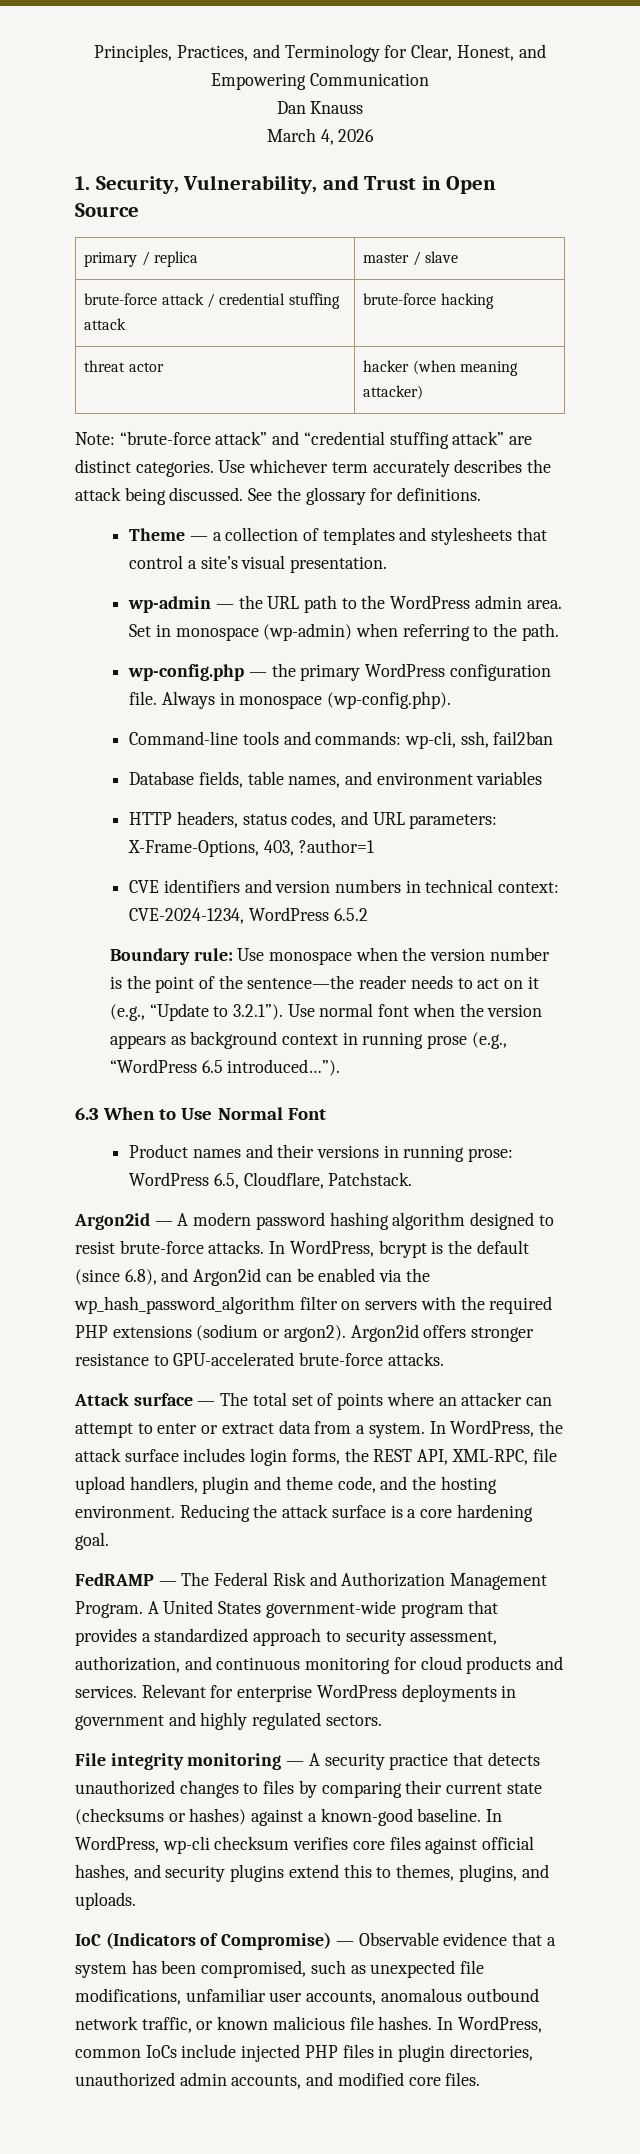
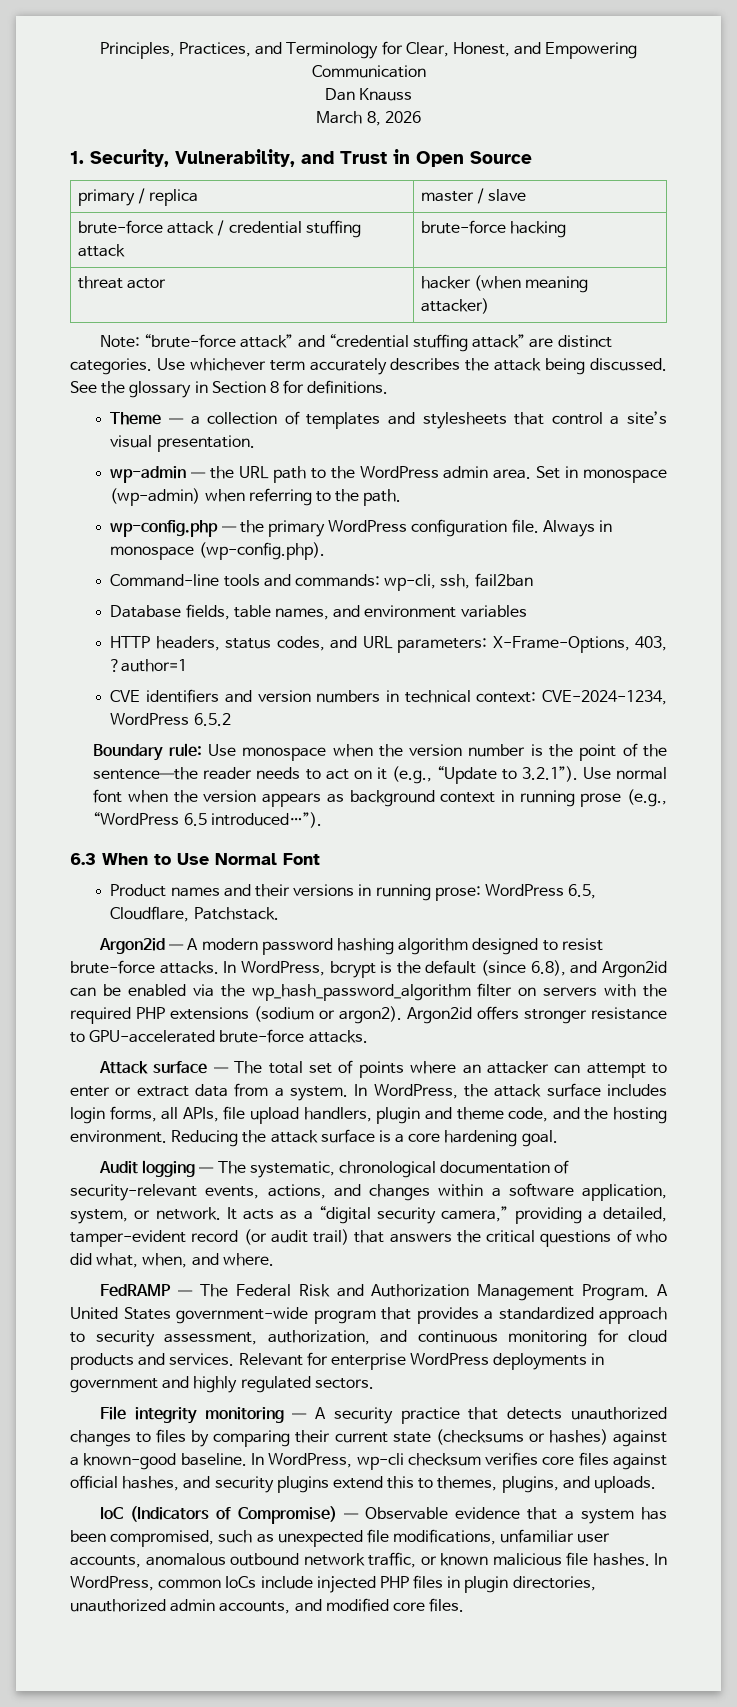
[320,129,334,145] 4, -> [366,111,381,126] 8,
(366, 496) none -> [194,381,279,394] in Section 8
[344,1448,528,1465] the REST API, XML-RPC, -> [161,1107,219,1122] all APIs,
(109, 1541) none -> [99,1160,570,1178] [70,1183,667,1201] [70,1206,667,1224] [70,1229,667,1247] [70,1253,274,1268] // Audit logging — The systematic, chronological documentation of security-relevant events, actions, and changes within a software application, system, or network. It acts as a “digital security camera,” providing a detailed, tamper-evident record (or audit trail) that answers the critical questions of who did what, when, and where.

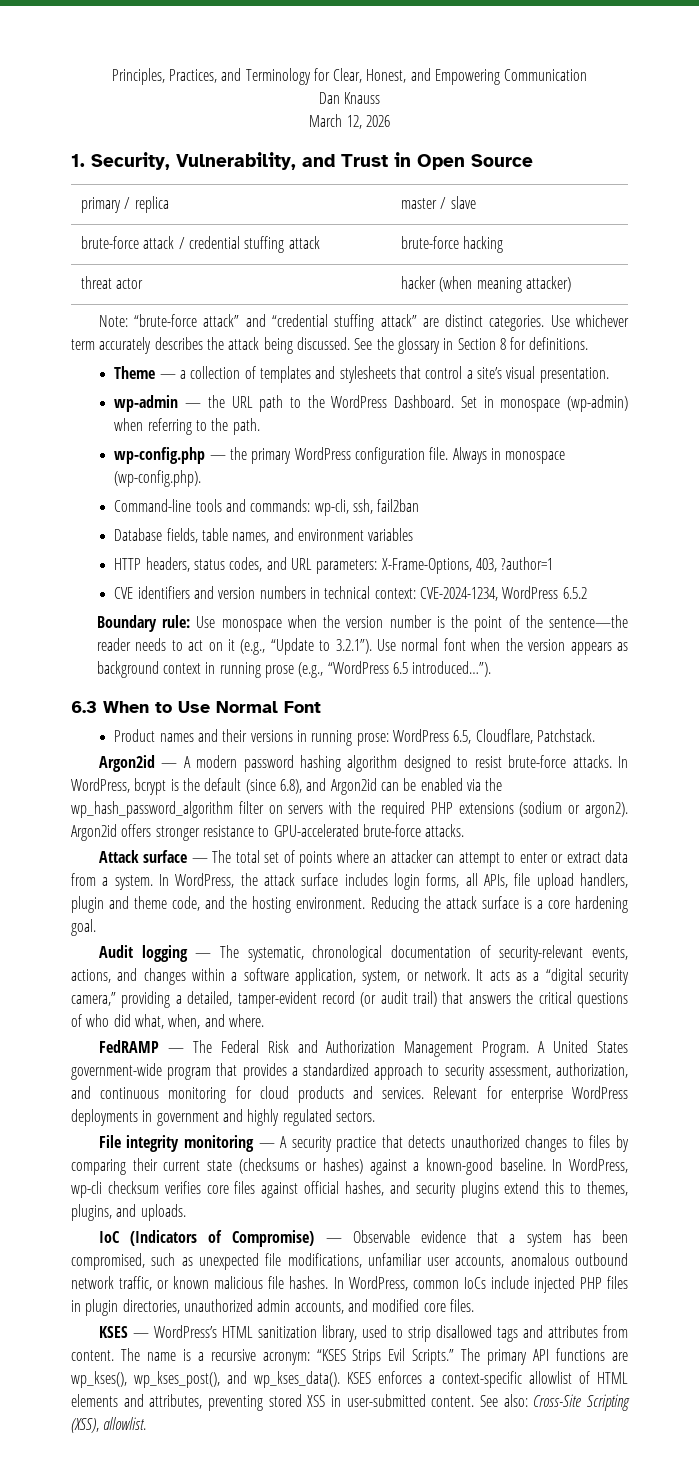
[366,111,381,126] 8, -> [346,115,362,129] 12,
[443,466,532,479] admin area. -> [394,395,455,408] Dashboard.
(465, 1605) none -> [98,1325,628,1342] [71,1348,628,1365] [71,1371,628,1388] [71,1394,630,1411] [71,1417,147,1433] // KSES — WordPress’s HTML sanitization library, used to strip disallowed tags and attributes from content. The name is a recursive acronym: “KSES Strips Evil Scripts.” The primary API functions are wp_kses(), wp_kses_post(), and wp_kses_data(). KSES enforces a context-specific allowlist of HTML elements and attributes, preventing stored XSS in user-submitted content. See also: Cross-Site Scripting (XSS), allowlist.

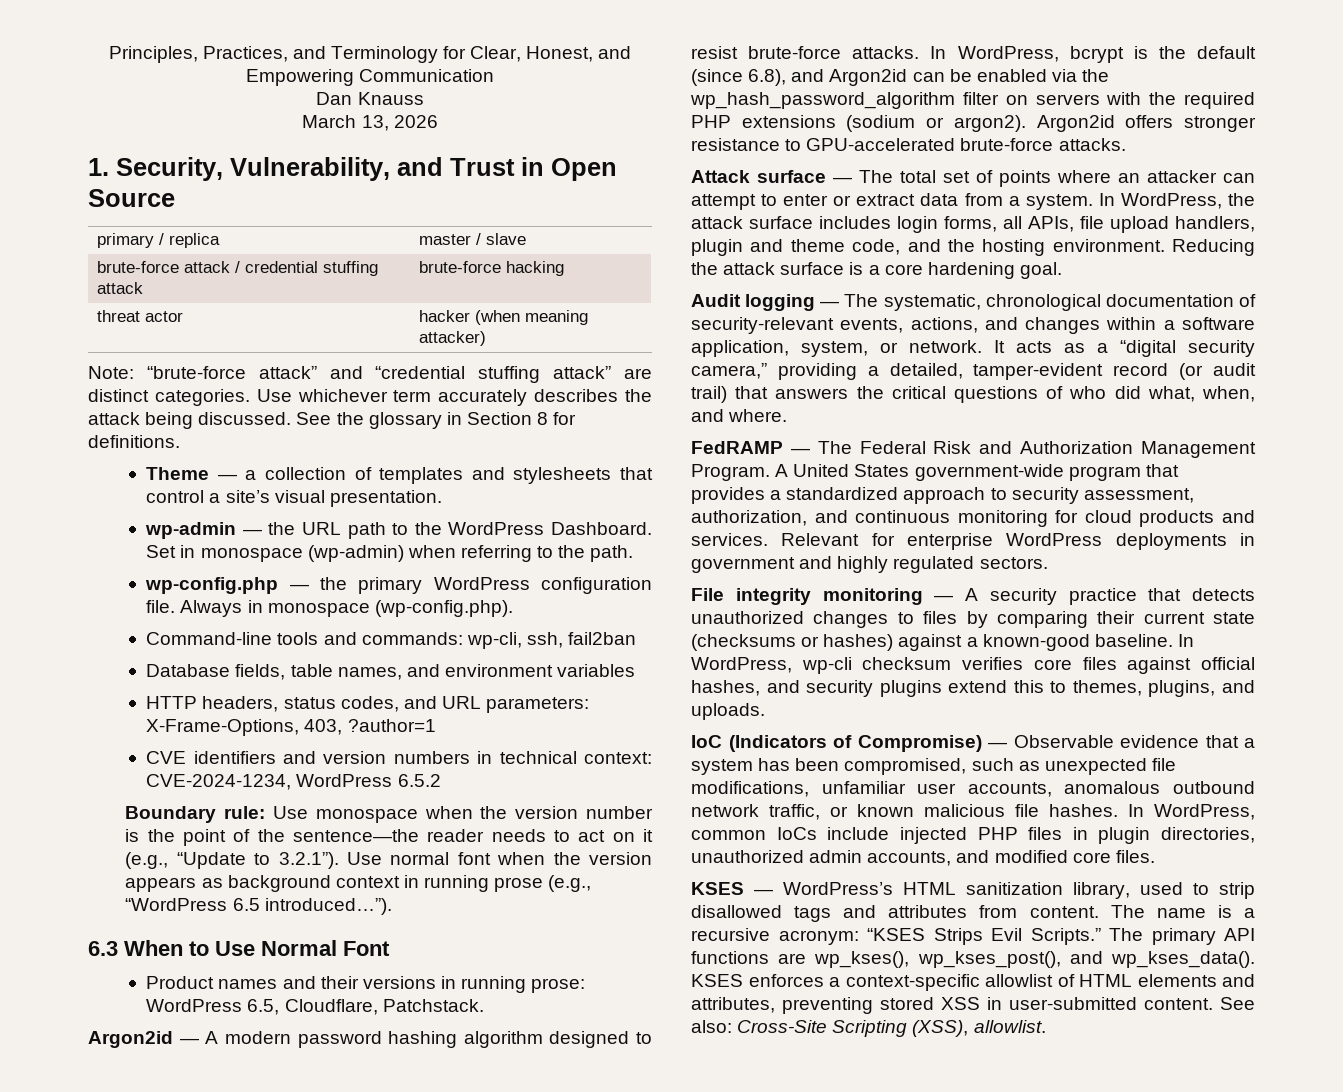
[346,115,362,129] 12, -> [361,115,389,131] 13,

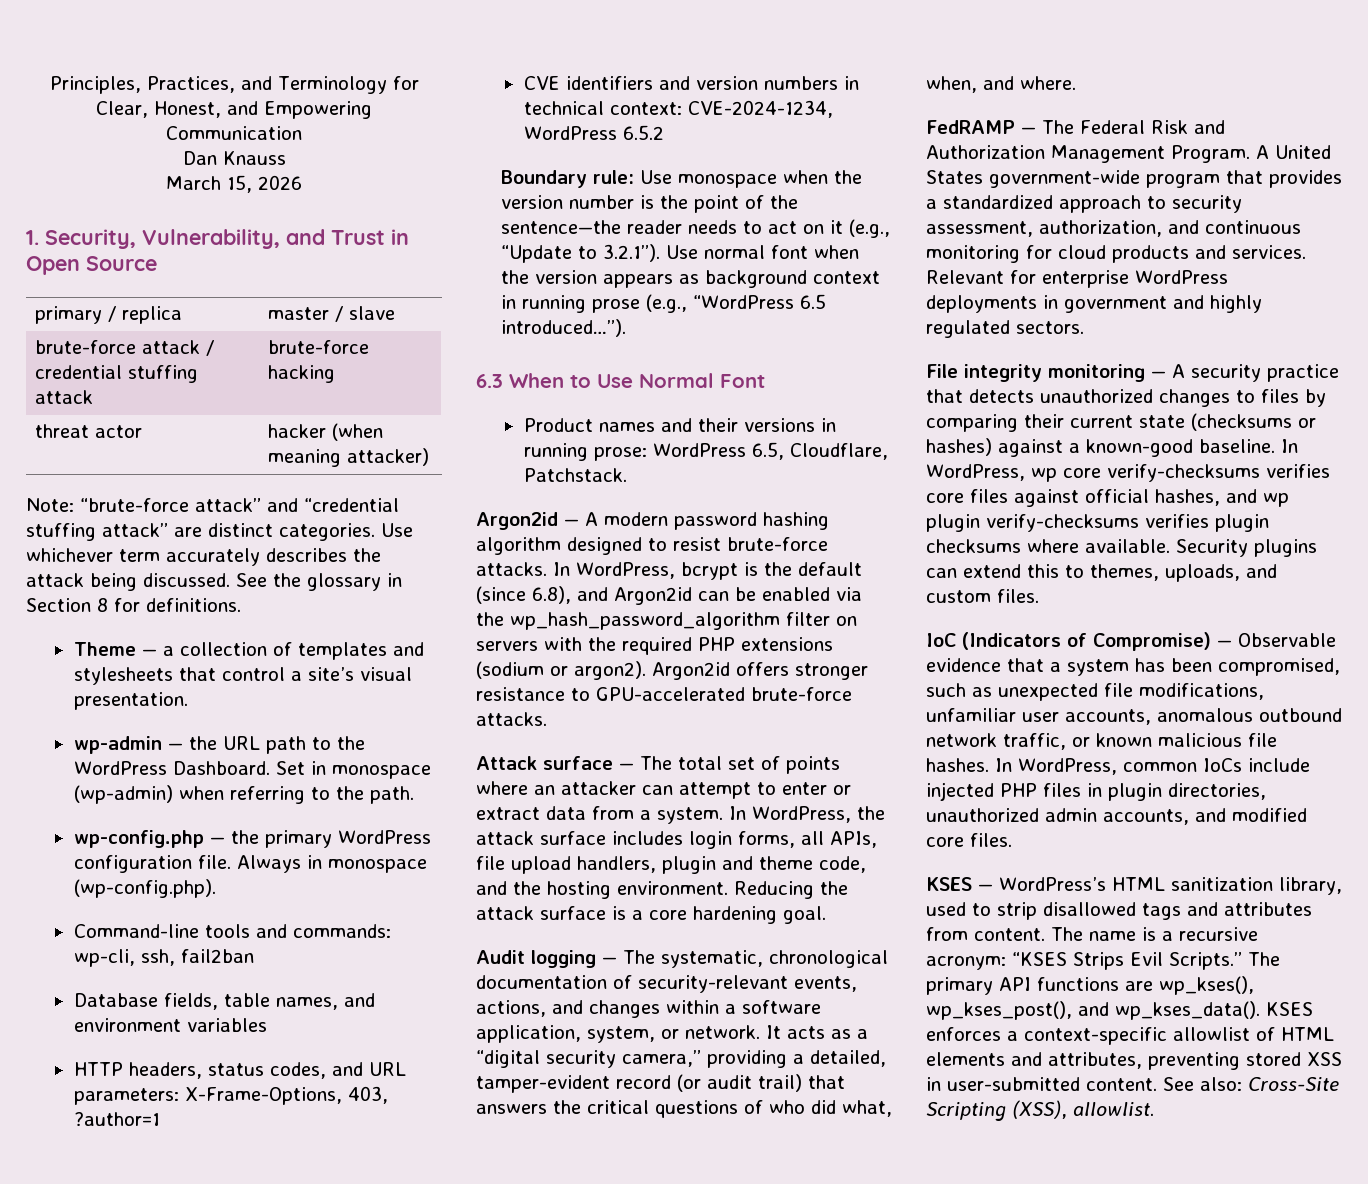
[361,115,389,131] 13, -> [227,175,252,193] 15,
[801,657,952,674] wp-cli checksum -> [1030,464,1260,482] wp core verify-checksums
[806,680,1255,697] [691,703,765,720] security plugins extend this to themes, plugins, and uploads. -> [1263,493,1289,507] [926,514,1269,532] [926,539,1317,557] [926,564,1277,582] [926,589,1039,603] wp plugin verify-checksums verifies plugin checksums where available. Security plugins can extend this to themes, uploads, and custom files.

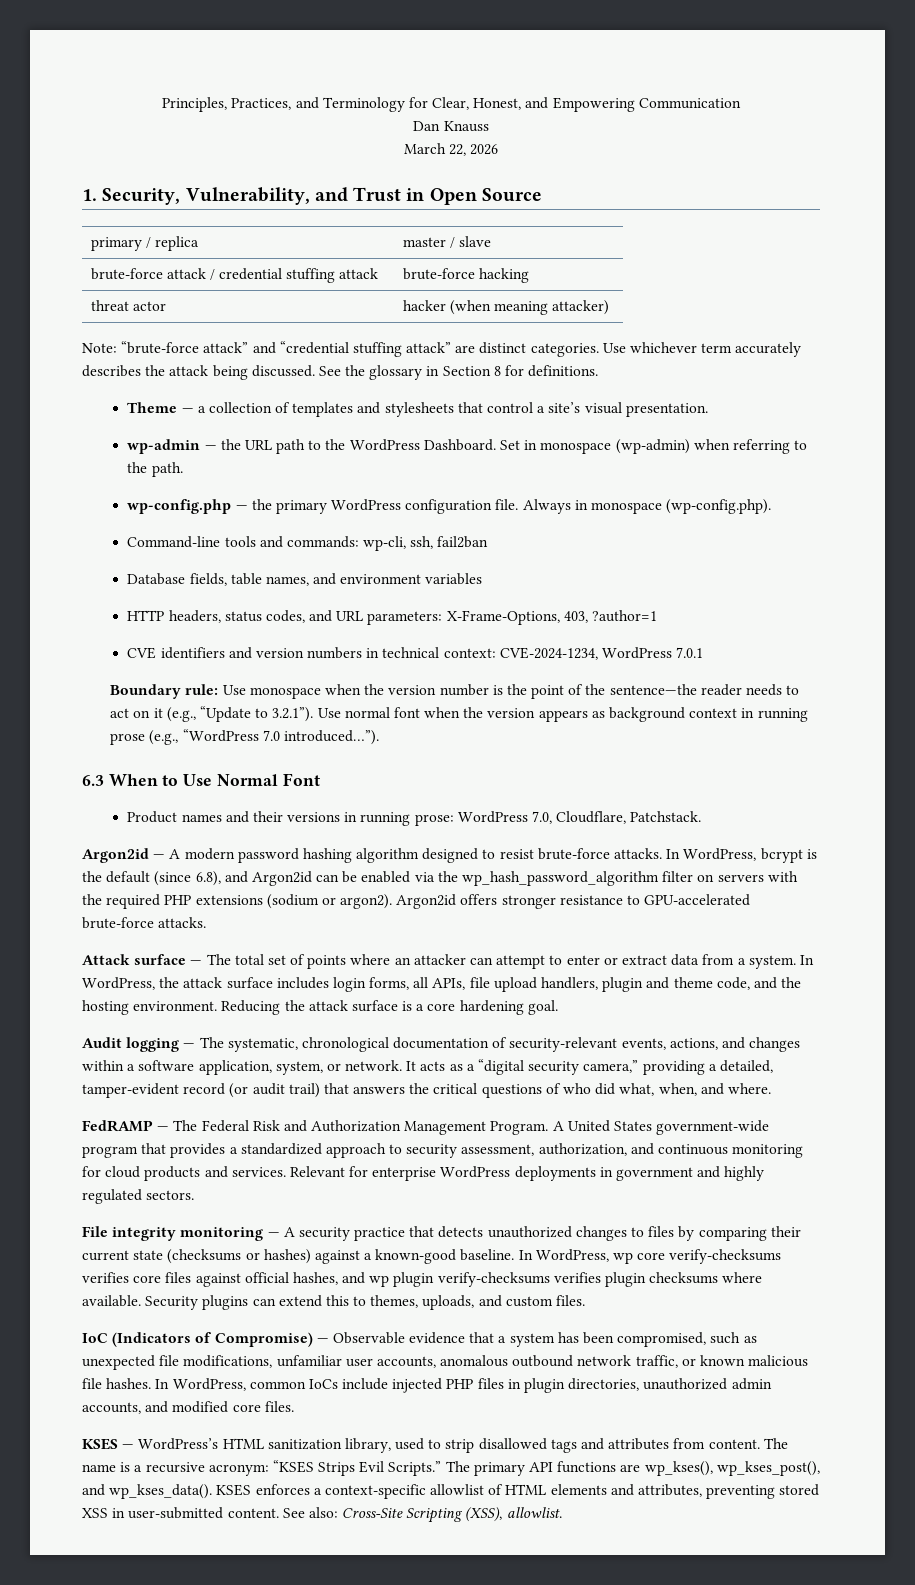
[227,175,252,193] 15, -> [449,144,466,156] 22,
[622,125,664,140] 6.5.2 -> [676,647,704,658] 7.0.1
[800,294,827,309] 6.5 -> [262,730,280,741] 7.0
[751,442,784,460] 6.5, -> [531,811,552,824] 7.0,

